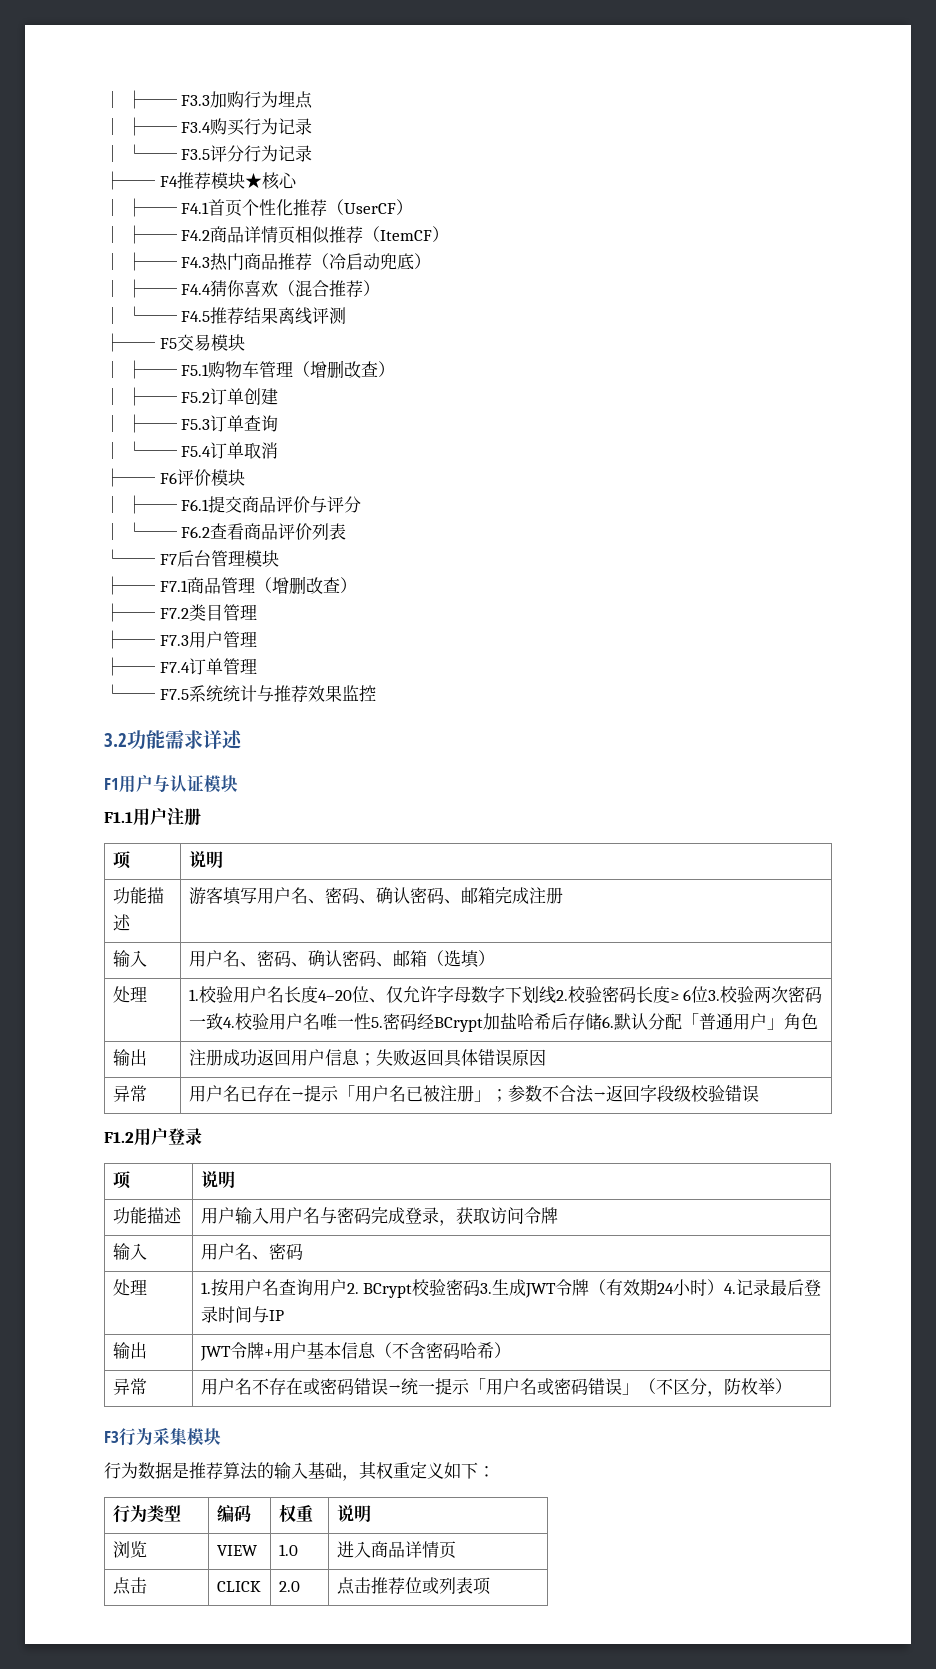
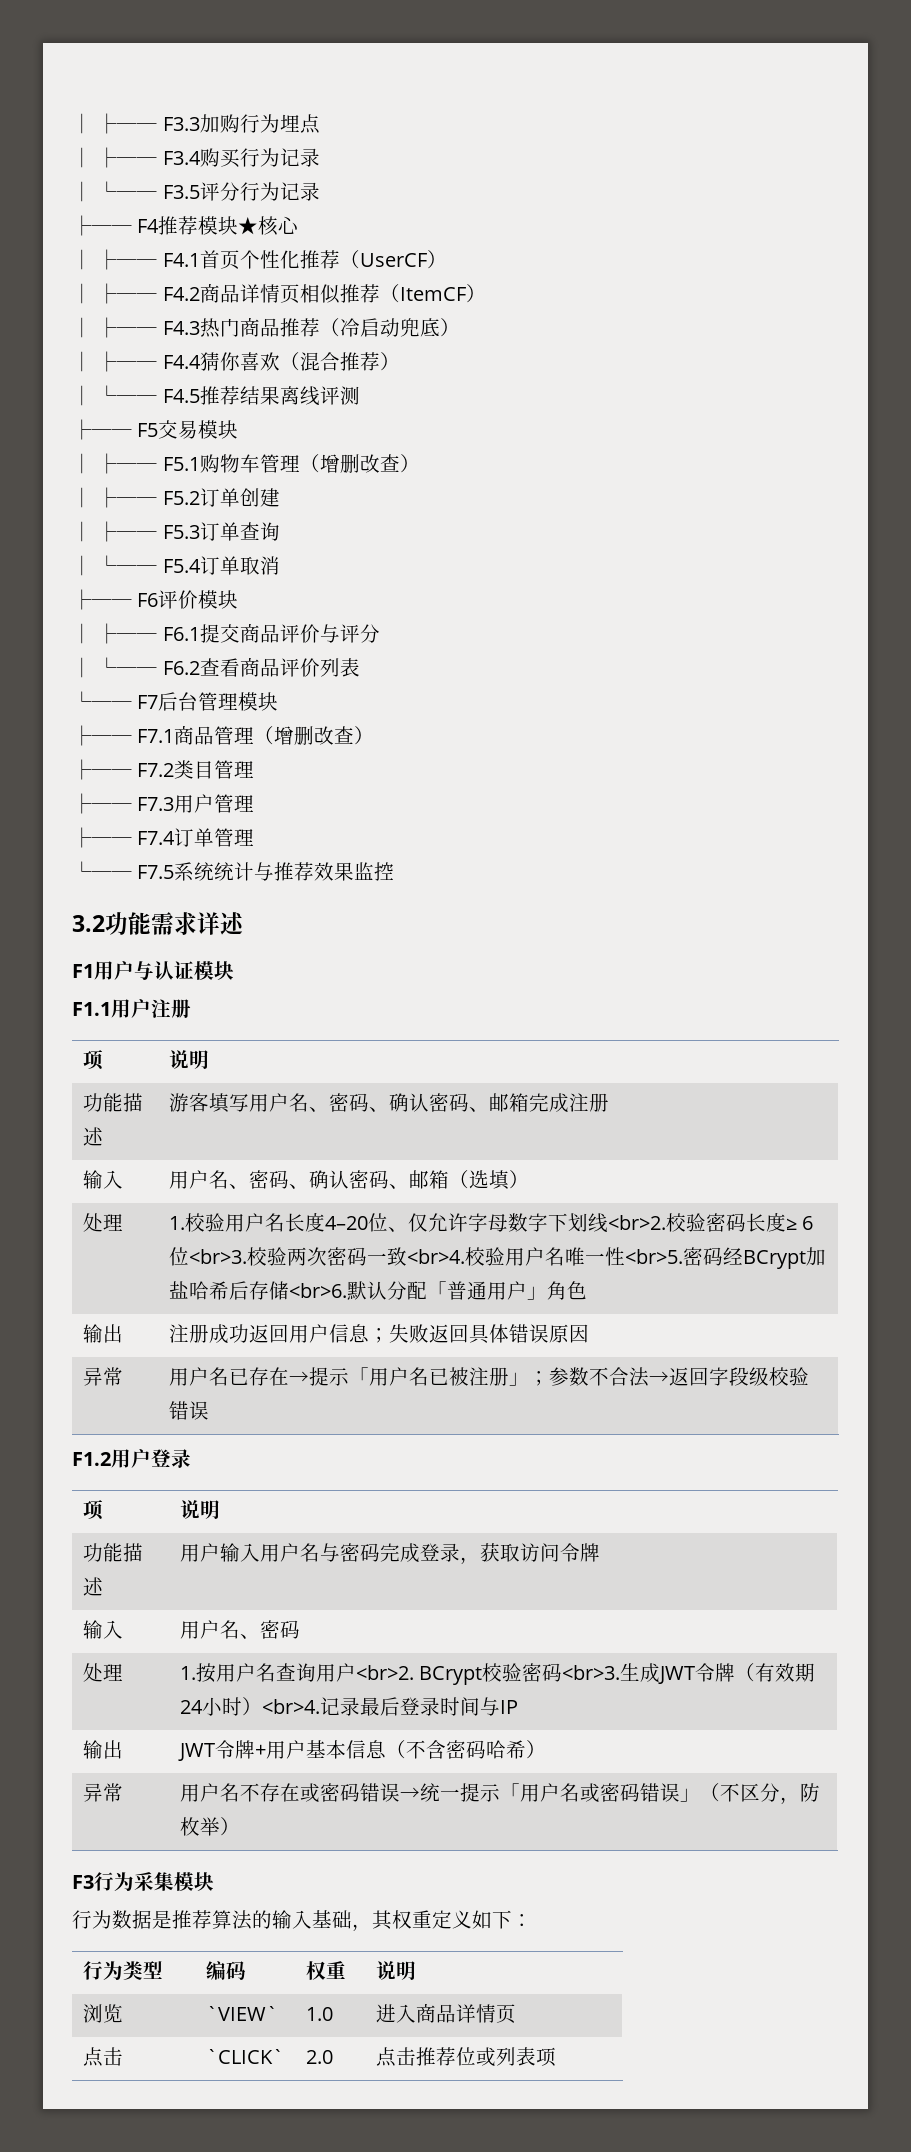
[555,990,568,1001] 2. -> [607,1215,666,1230] <br>2.
[708,990,721,1001] 3. -> [188,1249,247,1264] <br>3.
[222,1017,235,1028] 4. -> [406,1249,465,1264] <br>4.
[370,1017,383,1028] 5. -> [624,1249,683,1264] <br>5.
[601,1016,614,1028] 6. -> [288,1283,347,1298] <br>6.
[346,1283,359,1294] 2. -> [355,1665,414,1680] <br>2.
[480,1283,493,1294] 3. -> [562,1665,621,1680] <br>3.
[724,1283,737,1294] 4. -> [261,1699,320,1714] <br>4.
[216,1545,258,1556] VIEW -> [205,2006,278,2021] `VIEW`
[216,1581,261,1592] CLICK -> [205,2049,284,2064] `CLICK`

